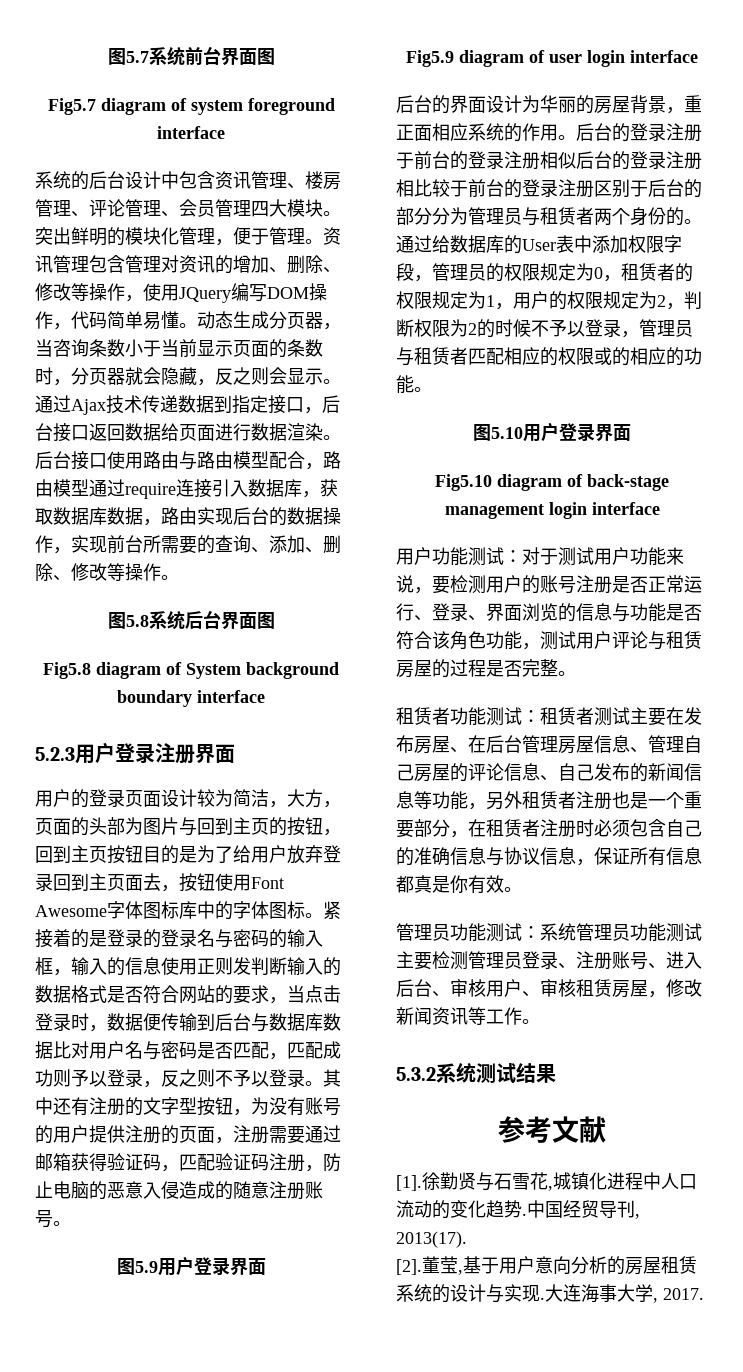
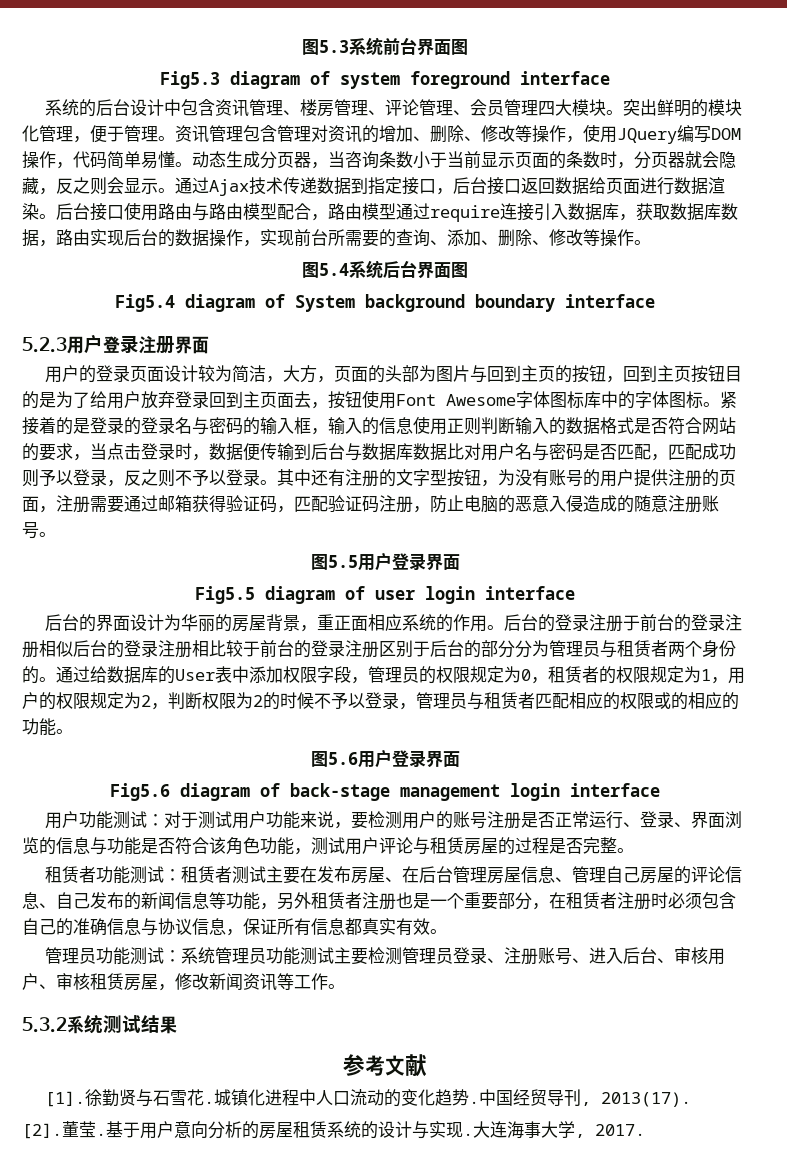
[107,48,149,65] 图5.7 -> [302,39,349,55] 图5.3
[47,98,96,115] Fig5.7 -> [160,71,220,89] Fig5.3
[125,615,149,627] 5.8 -> [319,263,349,276] 5.4
[43,662,91,679] Fig5.8 -> [115,294,175,312] Fig5.4
[233,957,251,975] 发 -> (481, 426) none
[134,1256,266,1276] [406,50,454,67] 5.9用户登录界面 // Fig5.9 -> [327,552,460,571] [195,586,255,604] 5.5用户登录界面 // Fig5.5
[491,422,631,442] [435,474,492,491] 5.10用户登录界面 // Fig5.10 -> [327,749,460,768] [110,783,170,801] 5.6用户登录界面 // Fig5.6
[432,875,468,893] 是你 -> [379,918,396,935] 实
[548,1186,553,1191] , -> [203,1101,214,1104] .
[458,1270,463,1275] , -> [96,1133,106,1136] .

